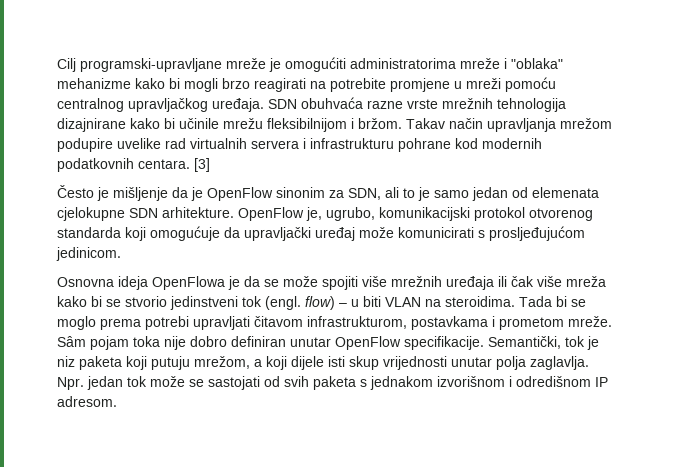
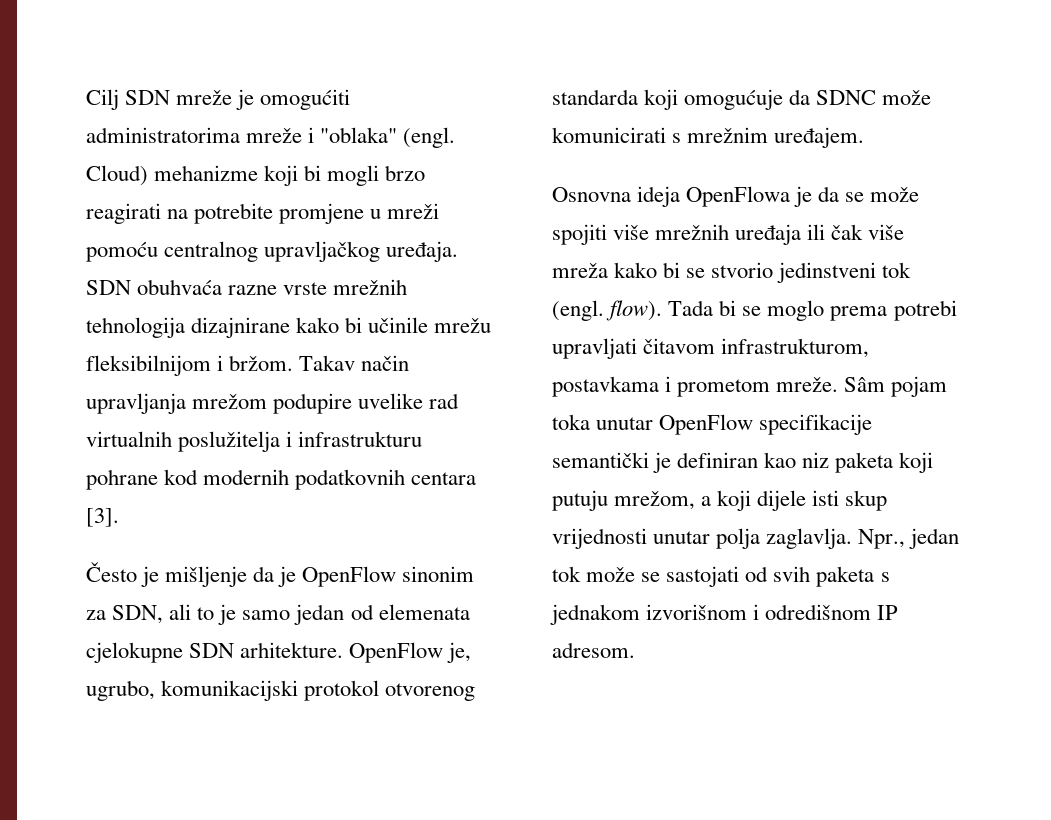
[80,58,222,72] programski-upravljane -> [125,90,171,105] SDN
[57,78,165,89] mehanizme kako -> [403,127,456,148] [86,165,299,186] (engl. Cloud) mehanizme koji
[251,140,299,149] servera -> [178,431,281,452] poslužitelja
[138,158,210,172] centara. [3] -> [411,472,477,485] [86,508,119,527] centara [3].
[244,227,355,241] upravljački uređaj -> [816,90,877,105] SDNC
[489,226,585,241] [56,247,121,261] prosljeđujućom jedinicom. -> [687,127,865,148] mrežnim uređajem.
[305,296,515,310] flow) – u biti VLAN na steroidima. -> [606,300,663,321] flow).
[164,336,599,350] nije dobro definiran unutar OpenFlow specifikacije. Semantički, tok je -> [596,414,873,435] [552,452,797,473] unutar OpenFlow specifikacije semantički je definiran kao
[57,377,84,390] Npr. -> [858,529,906,549] Npr.,

